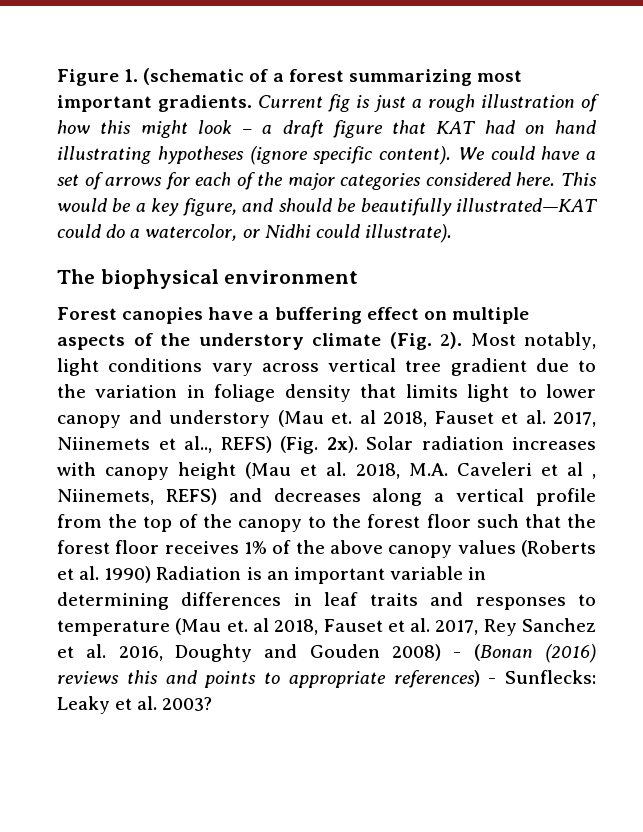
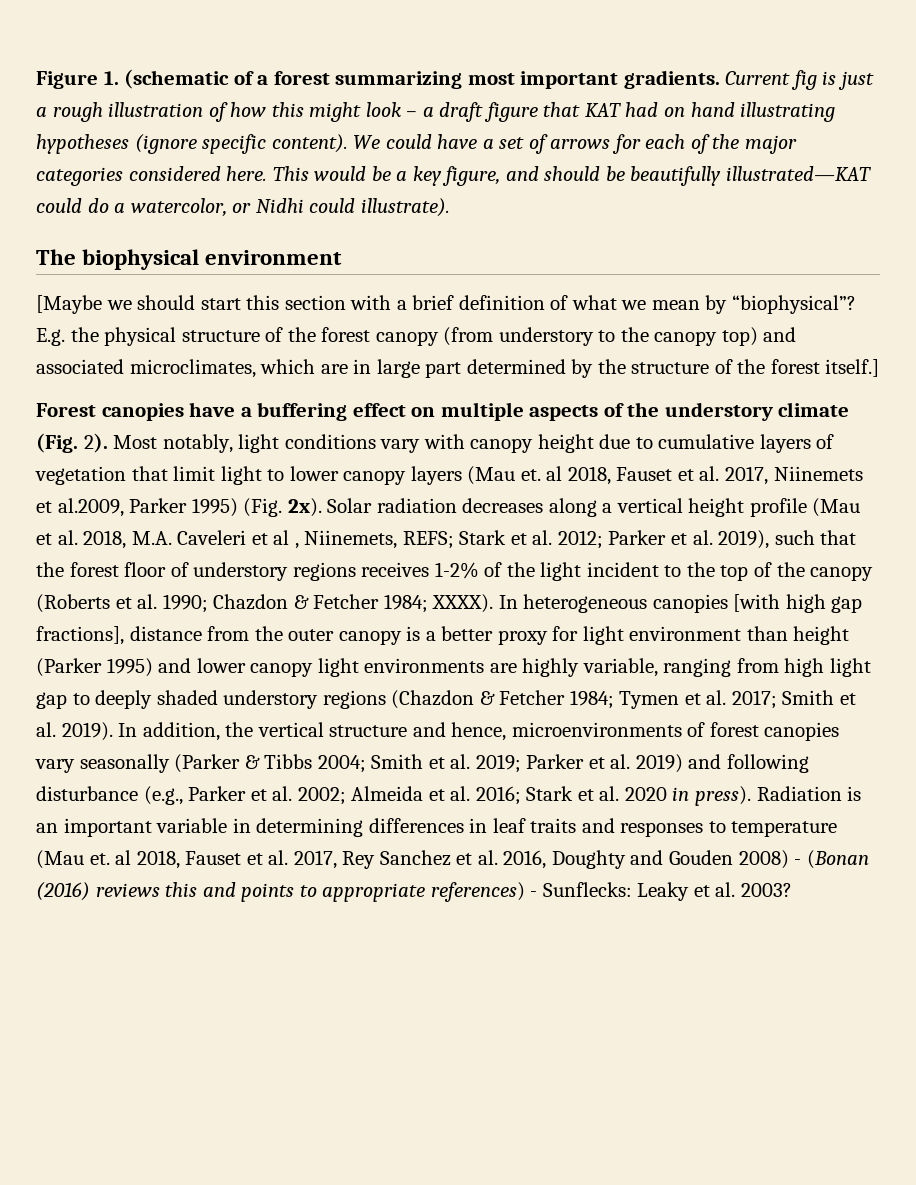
(359, 277) none -> [36,295,857,314] [36,327,797,346] [36,359,880,378] // [Maybe we should start this section with a brief definition of what we mean by “biophysical”? E.g. the physical structure of the forest canopy (from understory to the canopy top) and associated microclimates, which are in large part determined by the structure of the forest itself.]
[261,358,596,376] [57,384,458,402] across vertical tree gradient due to the variation in foliage density that limits -> [423,434,835,453] [35,466,216,485] with canopy height due to cumulative layers of vegetation that limit
[128,410,270,428] and understory -> [410,466,462,485] layers
[184,436,272,453] al.., REFS) -> [57,498,238,517] al.2009, Parker 1995)
[512,437,596,450] [57,462,237,480] increases with canopy height -> [462,498,807,517] decreases along a vertical height profile
[165,488,597,506] [57,514,102,528] REFS) and decreases along a vertical profile from -> [402,530,857,549] [36,562,682,581] REFS; Stark et al. 2012; Parker et al. 2019), such that the forest floor of understory regions receives 1-2% of the light incident to
[307,514,596,528] [57,540,596,558] [57,566,152,583] to the forest floor such that the forest floor receives 1% of the above canopy values (Roberts et al. 1990) -> [36,594,863,613] [36,626,850,645] [36,658,871,677] [36,690,857,709] [36,722,840,741] [35,754,810,773] [36,786,752,806] (Roberts et al. 1990; Chazdon & Fetcher 1984; XXXX). In heterogeneous canopies [with high gap fractions], distance from the outer canopy is a better proxy for light environment than height (Parker 1995) and lower canopy light environments are highly variable, ranging from high light gap to deeply shaded understory regions (Chazdon & Fetcher 1984; Tymen et al. 2017; Smith et al. 2019). In addition, the vertical structure and hence, microenvironments of forest canopies vary seasonally (Parker & Tibbs 2004; Smith et al. 2019; Parker et al. 2019) and following disturbance (e.g., Parker et al. 2002; Almeida et al. 2016; Stark et al. 2020 in press).

